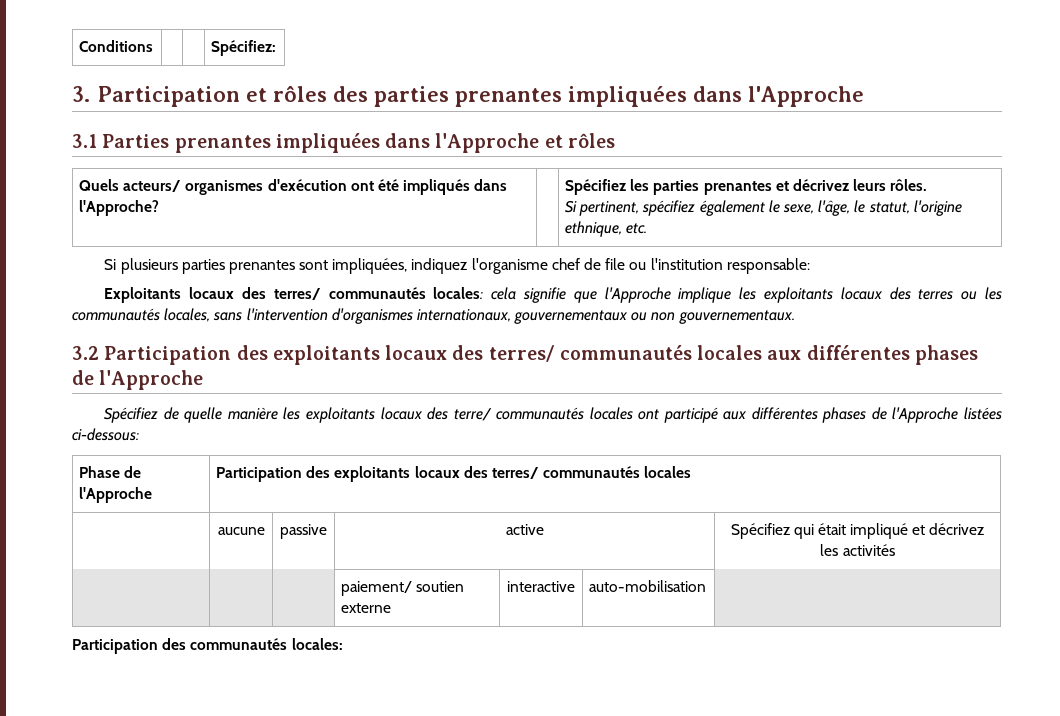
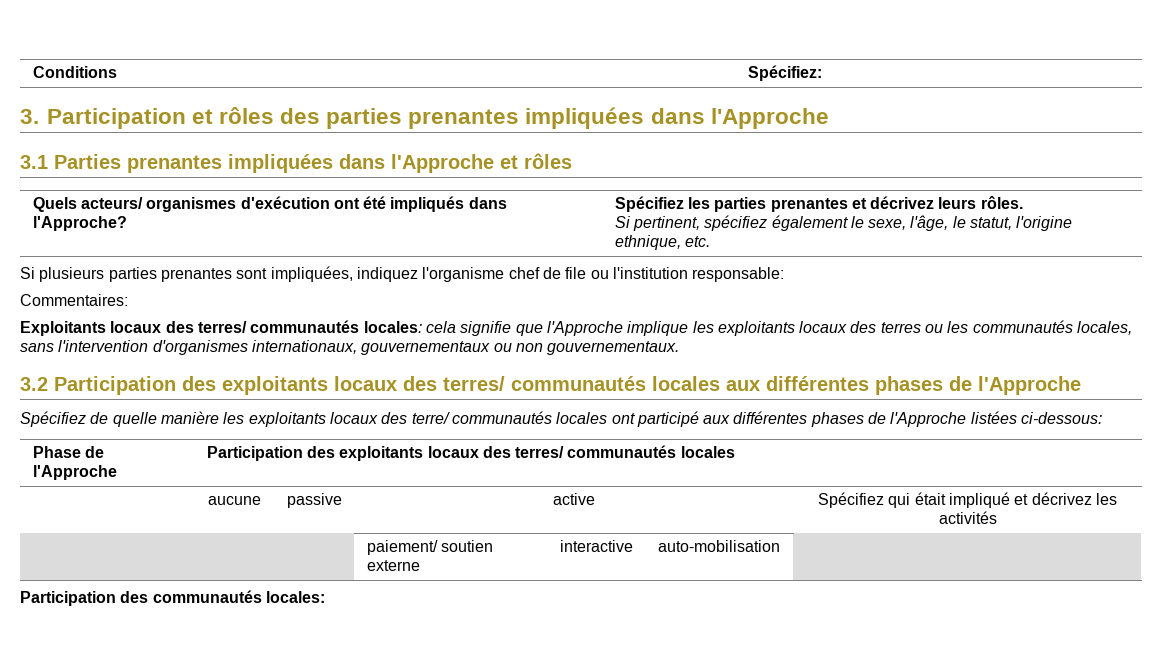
(810, 266) none -> [20,294,128,306] // Commentaires:

